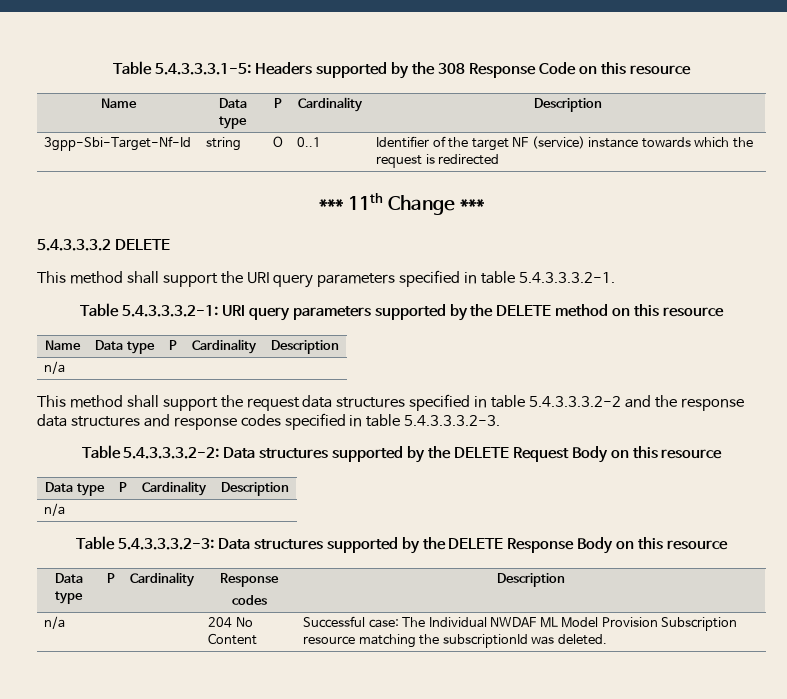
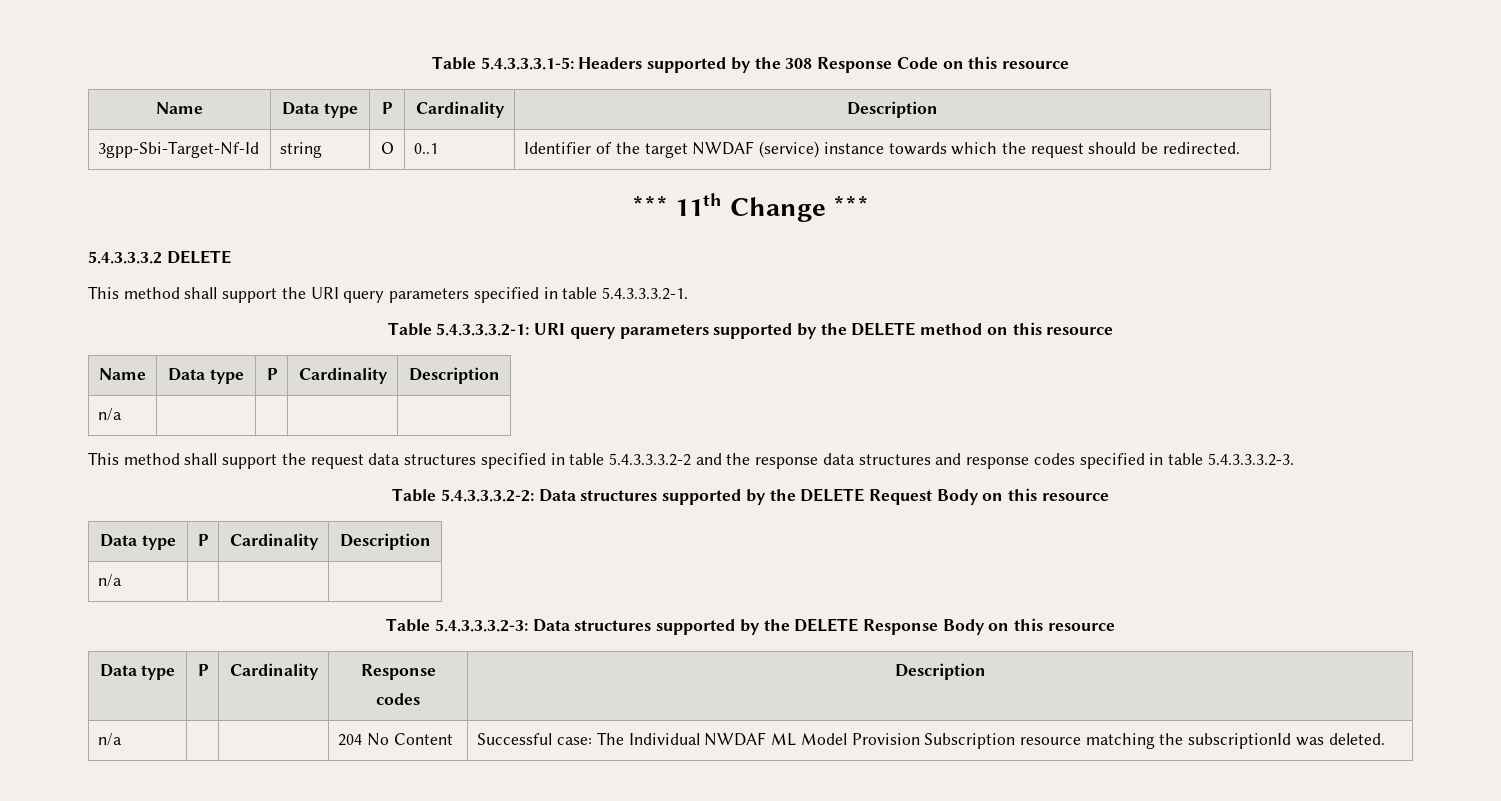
[512,137,529,147] NF -> [692,141,755,155] NWDAF
[425,154,500,165] is redirected -> [1088,142,1240,154] should be redirected.

